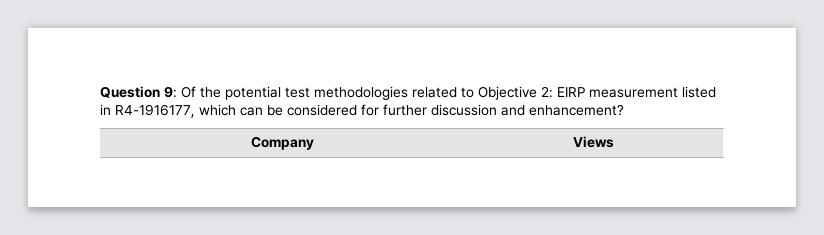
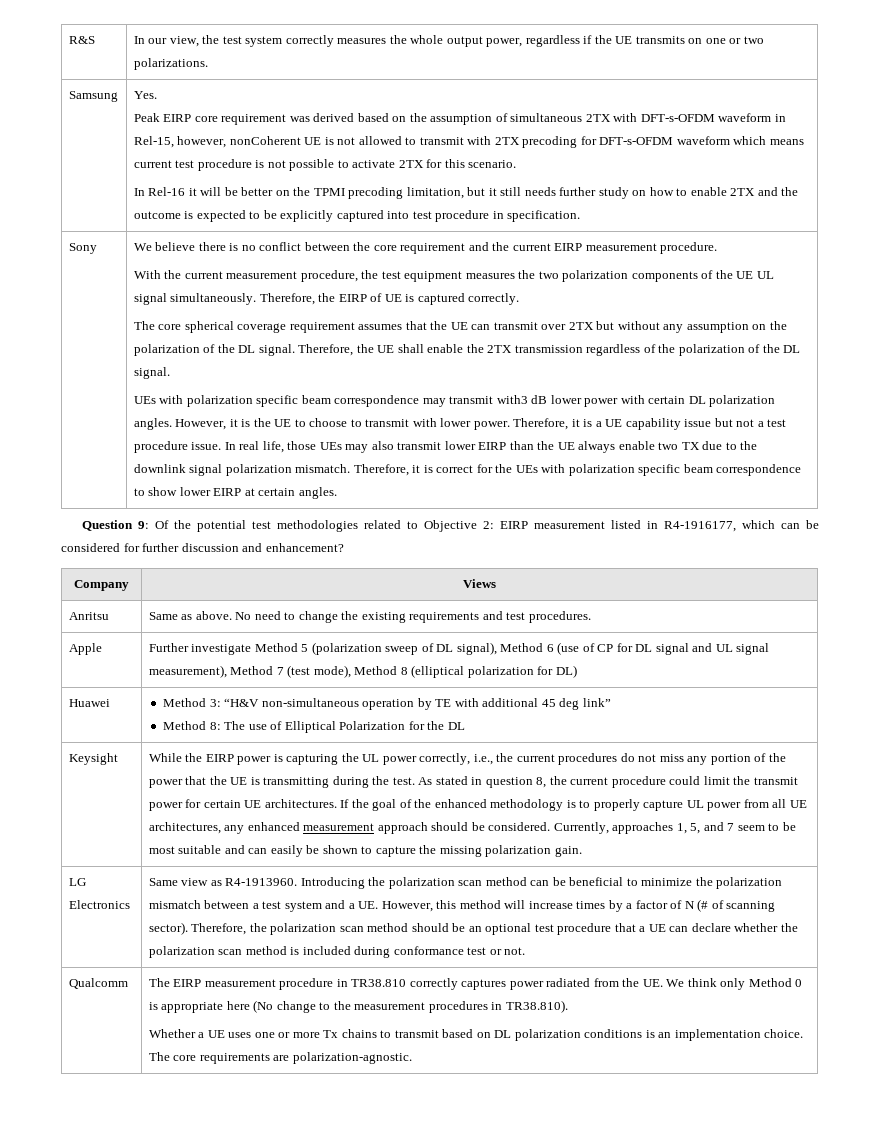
(100, 92) none -> [68,36,95,44] [133,35,764,47] [133,58,208,70] [68,91,118,102] [133,91,157,99] [133,113,786,125] [133,136,804,148] [133,159,517,171] [133,187,799,199] [133,210,581,222] [68,243,97,254] [133,242,718,254] [133,270,774,282] [133,293,520,305] [133,321,787,333] [133,344,801,356] [133,367,170,379] [133,395,776,407] [133,418,787,430] [133,441,758,453] [133,464,802,476] [133,487,337,499] R&S | In our view, the test system correctly measures the whole output power, regardless if the UE transmits on one or two polarizations. // Samsung | Yes. // Peak EIRP core requirement was derived based on the assumption of simultaneous 2TX with DFT-s-OFDM waveform in Rel-15, however, nonCoherent UE is not allowed to transmit with 2TX precoding for DFT-s-OFDM waveform which means current test procedure is not possible to activate 2TX for this scenario. // In Rel-16 it will be better on the TPMI precoding limitation, but it still needs further study on how to enable 2TX and the outcome is expected to be explicitly captured into test procedure in specification. // Sony | We believe there is no conflict between the core requirement and the current EIRP measurement procedure. // With the current measurement procedure, the test equipment measures the two polarization components of the UE UL signal simultaneously. Therefore, the EIRP of UE is captured correctly. // The core spherical coverage requirement assumes that the UE can transmit over 2TX but without any assumption on the polarization of the DL signal. Therefore, the UE shall enable the 2TX transmission regardless of the polarization of the DL signal. // UEs with polarization specific beam correspondence may transmit with3 dB lower power with certain DL polarization angles. However, it is the UE to choose to transmit with lower power. Therefore, it is a UE capability issue but not a test procedure issue. In real life, those UEs may also transmit lower EIRP than the UE always enable two TX due to the downlink signal polarization mismatch. Therefore, it is correct for the UEs with polarization specific beam correspondence to show lower EIRP at certain angles. //
(614, 142) none -> [68,612,109,620] [148,611,591,623] [68,643,102,655] [148,642,770,655] [148,665,577,678] [68,699,110,707] [163,698,611,710] [163,721,465,733] [68,753,118,765] [148,753,786,765] [148,776,798,788] [148,799,807,811] [148,822,796,834] [148,845,582,857] [68,878,86,886] [68,900,130,909] [148,877,783,889] [148,899,776,912] [148,922,798,935] [148,946,526,958] [68,978,128,989] [148,978,803,990] [148,1000,568,1013] [148,1029,804,1041] [148,1052,412,1064] // Anritsu | Same as above. No need to change the existing requirements and test procedures. // Apple | Further investigate Method 5 (polarization sweep of DL signal), Method 6 (use of CP for DL signal and UL signal measurement), Method 7 (test mode), Method 8 (elliptical polarization for DL) // Huawei | Method 3: “H&V non-simultaneous operation by TE with additional 45 deg link” // Method 8: The use of Elliptical Polarization for the DL // Keysight | While the EIRP power is capturing the UL power correctly, i.e., the current procedures do not miss any portion of the power that the UE is transmitting during the test. As stated in question 8, the current procedure could limit the transmit power for certain UE architectures. If the goal of the enhanced methodology is to properly capture UL power from all UE architectures, any enhanced measurement approach should be considered. Currently, approaches 1, 5, and 7 seem to be most suitable and can easily be shown to capture the missing polarization gain. // LG Electronics | Same view as R4-1913960. Introducing the polarization scan method can be beneficial to minimize the polarization mismatch between a test system and a UE. However, this method will increase times by a factor of N (# of scanning sector). Therefore, the polarization scan method should be an optional test procedure that a UE can declare whether the polarization scan method is included during conformance test or not. // Qualcomm | The EIRP measurement procedure in TR38.810 correctly captures power radiated from the UE. We think only Method 0 is appropriate here (No change to the measurement procedures in TR38.810). // Whether a UE uses one or more Tx chains to transmit based on DL polarization conditions is an implementation choice. The core requirements are polarization-agnostic.

